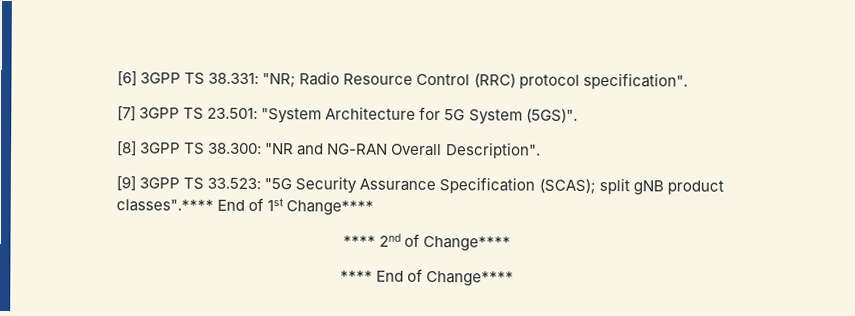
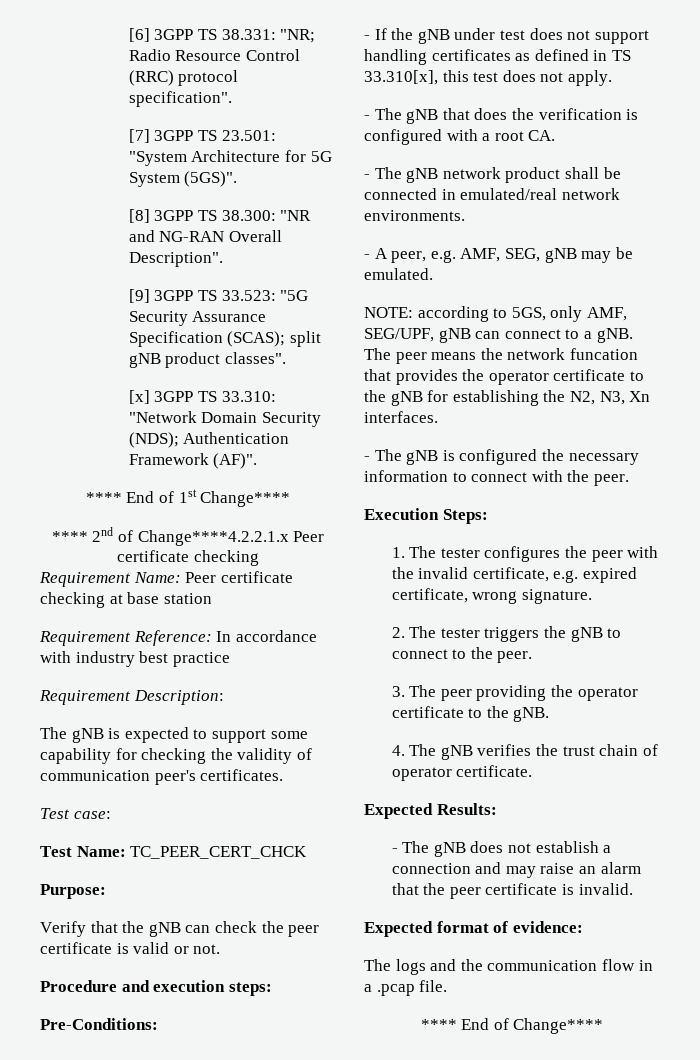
[116,199,215,212] classes".**** -> [224,352,286,364] [128,390,276,404] [128,411,321,427] [128,432,290,448] [128,453,258,469] [85,492,122,503] classes". // [x] 3GPP TS 33.310: "Network Domain Security (NDS); Authentication Framework (AF)". // ****
[423,235,512,252] Change**** -> [137,530,325,546] [117,550,259,566] [39,571,293,587] [40,592,212,608] [39,630,317,646] [40,651,230,667] [39,690,224,705] [40,727,308,743] [40,748,312,764] [40,769,284,785] [40,808,111,819] [40,846,308,859] [40,884,106,899] [40,921,320,937] [40,942,221,954] [40,980,272,996] [40,1018,158,1030] [364,28,649,44] [364,49,631,65] [364,70,612,86] [364,108,639,124] [364,129,556,145] [364,167,621,183] [364,188,620,200] [364,210,465,221] [364,247,633,263] [364,268,433,280] [364,306,627,322] [364,328,633,343] [364,348,638,364] [364,369,644,385] [364,390,651,406] [364,411,438,423] [364,449,639,465] [364,470,629,486] [364,508,488,524] [391,546,659,562] [391,567,638,583] [391,588,592,604] [391,626,622,642] [391,647,533,663] [391,685,638,701] [391,706,550,722] [391,744,658,760] [391,765,533,781] [364,803,497,819] [391,841,612,857] [391,862,641,878] [391,883,633,899] [364,921,583,937] [364,959,653,975] [364,980,448,996] Change****4.2.2.1.x Peer certificate checking // Requirement Name: Peer certificate checking at base station // Requirement Reference: In accordance with industry best practice // Requirement Description: // The gNB is expected to support some capability for checking the validity of communication peer's certificates. // Test case: // Test Name: TC_PEER_CERT_CHCK // Purpose: // Verify that the gNB can check the peer certificate is valid or not. // Procedure and execution steps: // Pre-Conditions: // - If the gNB under test does not support handling certificates as defined in TS 33.310[x], this test does not apply. // - The gNB that does the verification is configured with a root CA. // - The gNB network product shall be connected in emulated/real network environments. // - A peer, e.g. AMF, SEG, gNB may be emulated. // NOTE: according to 5GS, only AMF, SEG/UPF, gNB can connect to a gNB. The peer means the network funcation that provides the operator certificate to the gNB for establishing the N2, N3, Xn interfaces. // - The gNB is configured the necessary information to connect with the peer. // Execution Steps: // 1. The tester configures the peer with the invalid certificate, e.g. expired certificate, wrong signature. // 2. The tester triggers the gNB to connect to the peer. // 3. The peer providing the operator certificate to the gNB. // 4. The gNB verifies the trust chain of operator certificate. // Expected Results: // - The gNB does not establish a connection and may raise an alarm that the peer certificate is invalid. // Expected format of evidence: // The logs and the communication flow in a .pcap file.

